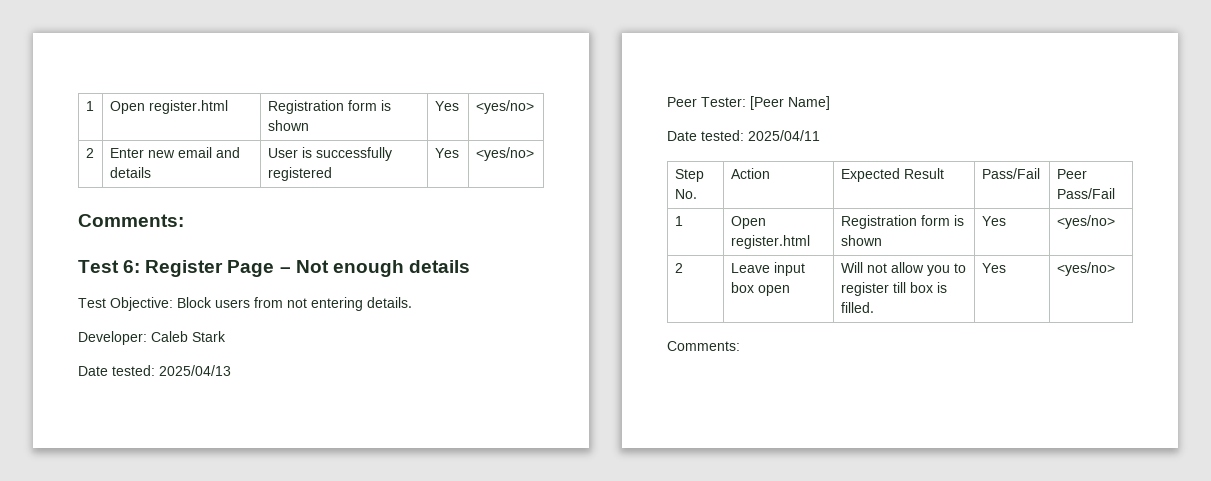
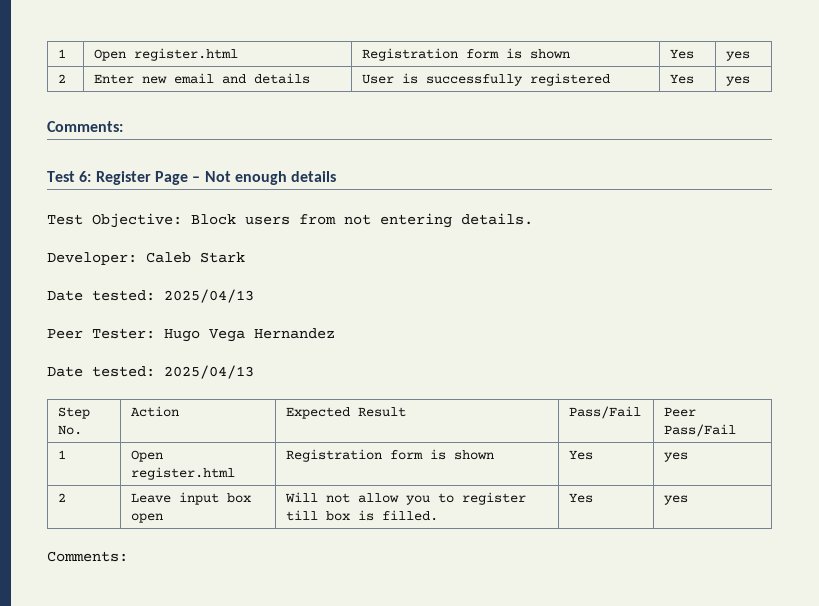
[85,101,94,111] [109,100,228,114] [267,100,391,114] [267,120,309,131] [434,101,459,111] [475,100,534,114] 1 | Open register.html | Registration form is shown | Yes | <yes/no> -> [58,49,67,58] [94,48,239,61] [362,48,571,61] [670,49,695,59] [726,51,751,61] 1 | Open register.html | Registration form is shown | Yes | yes
[475,147,534,161] <yes/no> -> [726,76,751,86] yes
[750,96,830,110] [667,130,820,141] [Peer Name] // Date tested: 2025/04/11 -> [164,328,335,342] [47,365,254,379] Hugo Vega Hernandez // Date tested: 2025/04/13
[1056,215,1115,229] <yes/no> -> [664,452,689,462] yes
[1056,262,1115,276] <yes/no> -> [664,495,689,505] yes

